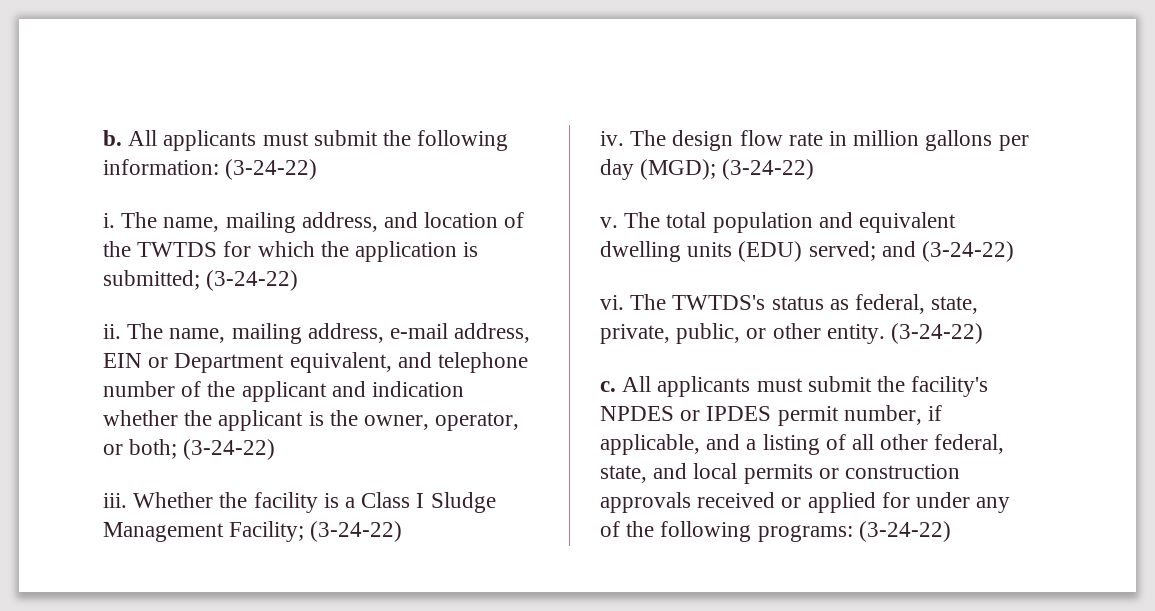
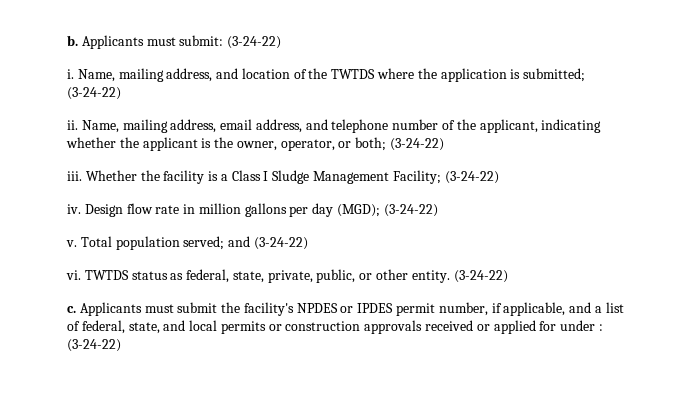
[128,130,509,151] [103,159,219,175] All applicants must submit the following information: -> [81,35,224,49] Applicants must submit:
[121,212,220,232] The name, -> [77,69,115,82] Name,
[223,241,315,257] for which -> [377,68,415,79] where
[127,323,531,344] [103,352,392,373] The name, mailing address, e-mail address, EIN or Department equivalent, -> [81,119,302,133] Name, mailing address, email address,
[241,381,465,402] applicant and indication -> [479,119,602,133] applicant, indicating
[630,130,734,151] The design -> [84,204,123,217] Design
[624,212,957,233] [600,241,803,262] The total population and equivalent dwelling units (EDU) -> [80,236,180,250] Total population
[630,294,766,310] The TWTDS's -> [84,270,129,280] TWTDS
[622,376,751,397] All applicants -> [79,302,142,316] Applicants
[762,434,929,455] listing of all other -> [605,302,624,313] [67,321,80,331] list of
[976,497,1011,513] [600,521,853,542] any of the following programs: -> [598,324,603,331] :

